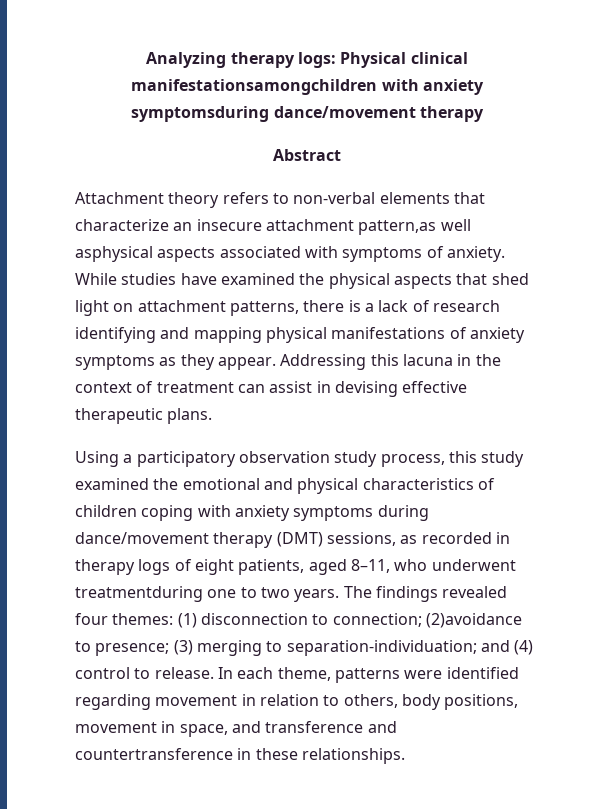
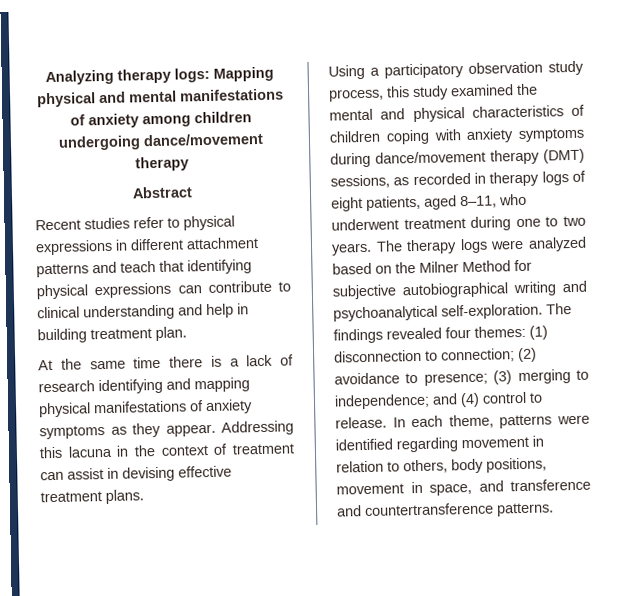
[340,52,468,68] [131,79,484,95] [131,106,484,122] [273,149,341,161] [75,192,485,208] [75,219,471,235] [75,246,505,262] [75,273,529,289] [75,300,299,316] Physical clinical manifestationsamongchildren with anxiety symptomsduring dance/movement therapy // Abstract // Attachment theory refers to non-verbal elements that characterize an insecure attachment pattern,as well asphysical aspects associated with symptoms of anxiety. While studies have examined the physical aspects that shed light on attachment patterns, -> [213,66,274,82] [37,88,284,108] [69,111,252,129] [58,132,264,151] [134,156,189,172] [131,186,193,199] [35,215,235,231] [35,237,259,256] [36,259,252,278] [36,280,291,300] [37,303,249,321] [37,326,187,344] [38,356,162,371] Mapping physical and mental manifestations of anxiety among children undergoing dance/movement therapy // Abstract // Recent studies refer to physical expressions in different attachment patterns and teach that identifying physical expressions can contribute to clinical understanding and help in building treatment plan. // At the same time
[75,408,163,424] therapeutic -> [40,491,102,503] treatment
[182,478,260,490] emotional -> [329,108,373,121] mental
[75,586,203,602] treatmentduring -> [403,216,512,231] treatment during
(372, 592) none -> [406,236,587,255] [332,259,532,275] [332,280,587,300] [333,303,572,322] therapy logs were analyzed based on the Milner Method for subjective autobiographical writing and psychoanalytical self-exploration. The
[425,613,522,628] (2)avoidance -> [517,347,537,363] [334,372,400,385] (2) avoidance
[286,640,477,656] separation-individuation; -> [334,393,430,410] independence;
[237,748,405,764] in these relationships. -> [496,502,554,517] patterns.

